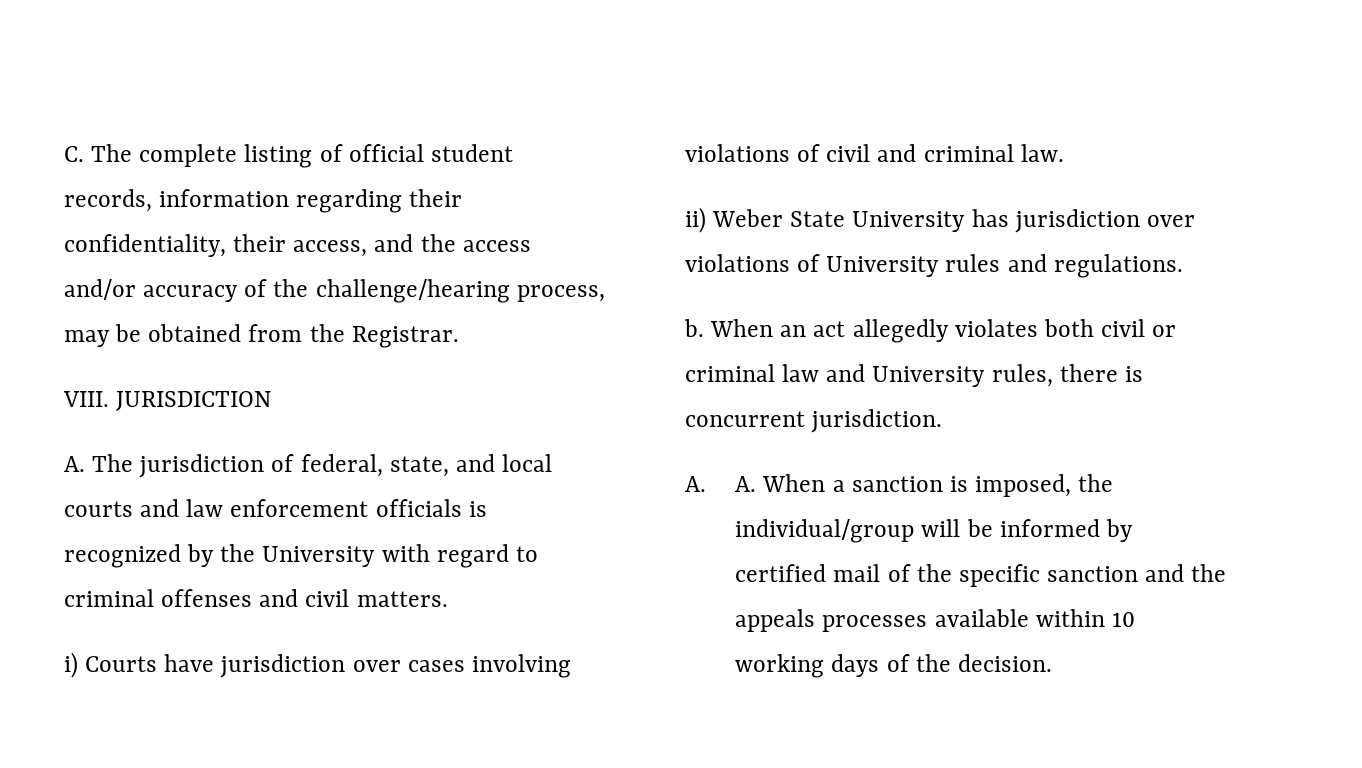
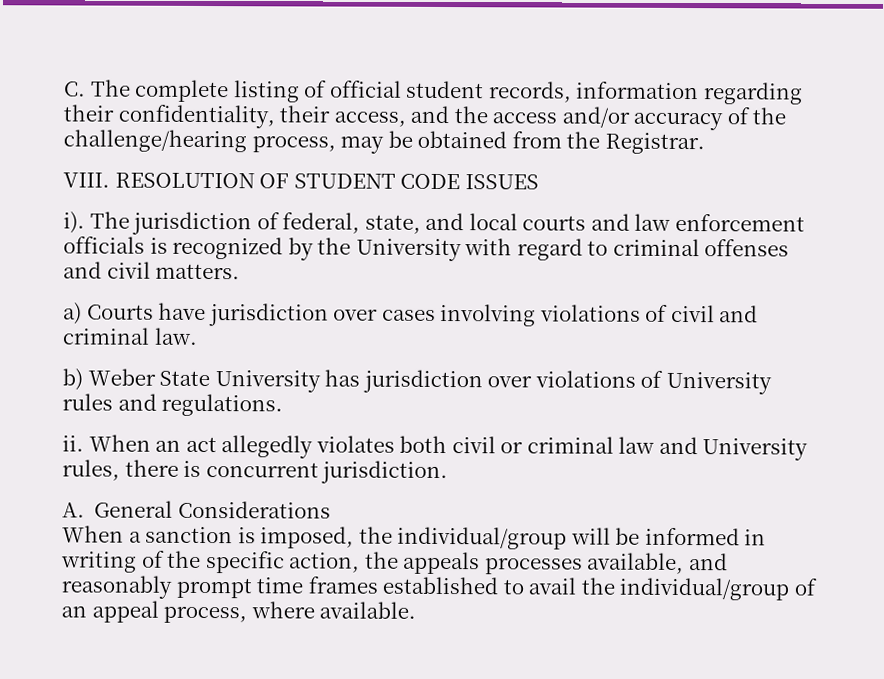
[116,391,272,411] [64,456,85,472] JURISDICTION // A. -> [114,172,539,190] [63,211,85,234] RESOLUTION OF STUDENT CODE ISSUES // i).
[64,652,78,678] i) -> [63,302,82,325] a)
[685,207,706,233] ii) -> [62,368,83,391] b)
[684,319,704,337] b. -> [62,435,84,452] ii.
[735,476,757,492] A. -> [94,500,331,519] General Considerations //
[1105,519,1133,542] [735,564,881,582] by certified mail -> [744,529,767,546] [61,551,137,573] in writing
[1047,564,1185,582] sanction and -> [289,552,361,573] action,
[934,609,1135,627] [735,654,1052,678] available within 10 working days of the decision. -> [587,552,728,575] [61,575,818,601] [61,600,417,624] available, and reasonably prompt time frames established to avail the individual/group of an appeal process, where available.

